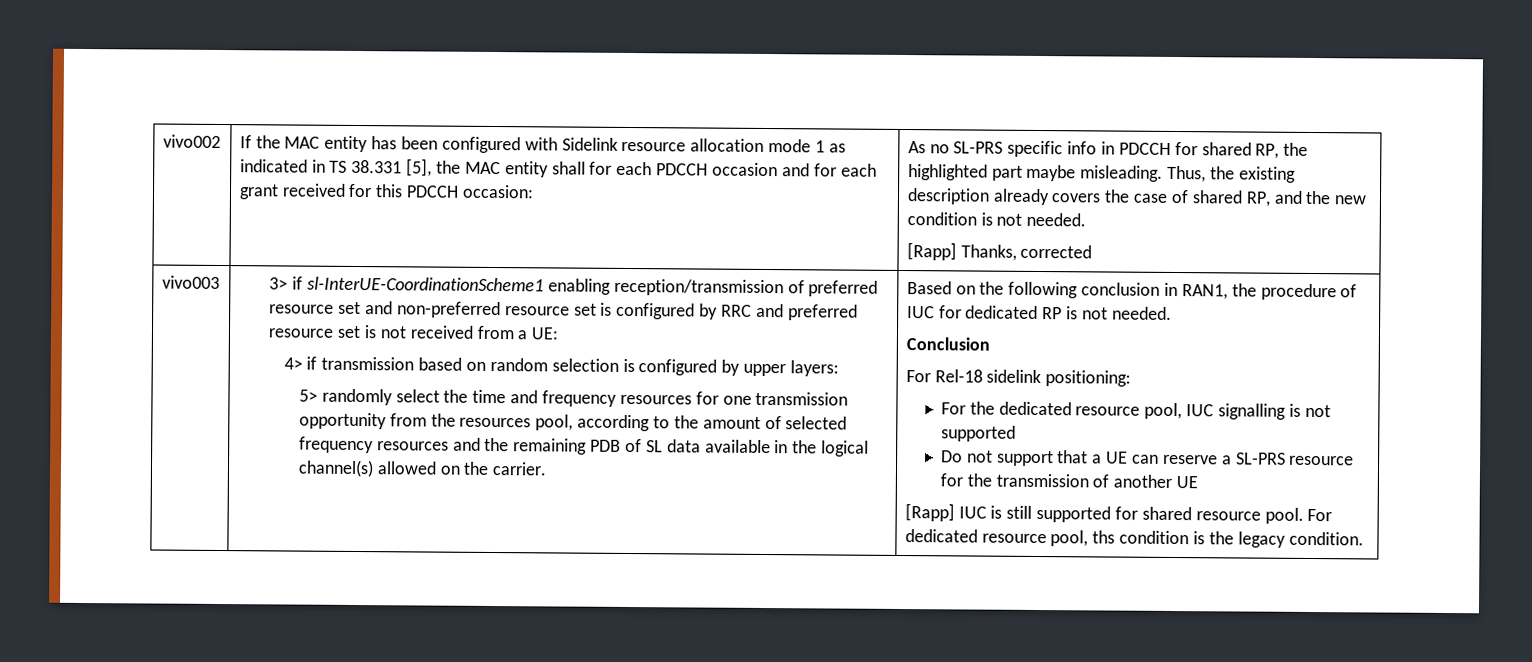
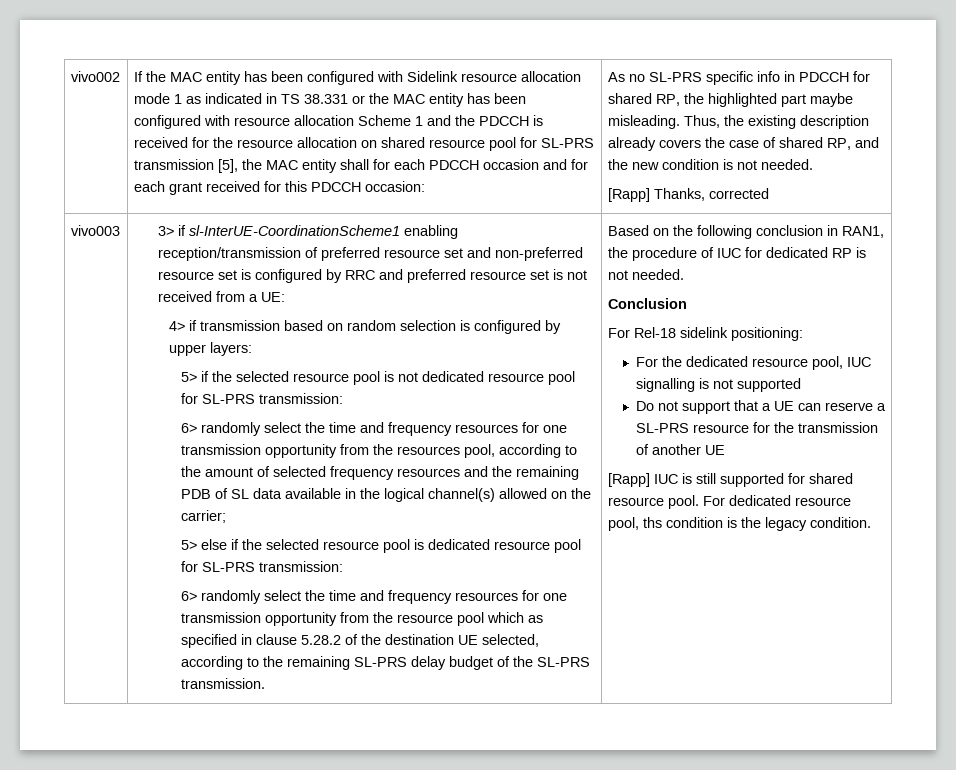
(403, 166) none -> [351,93,526,107] [133,115,543,129] [133,137,594,151] [133,159,214,170] or the MAC entity has been configured with resource allocation Scheme 1 and the PDCCH is received for the resource allocation on shared resource pool for SL-PRS transmission
(318, 395) none -> [201,371,576,385] [181,393,344,404] [181,423,198,433] if the selected resource pool is not dedicated resource pool for SL-PRS transmission: // 6>
[492,462,548,476] carrier. -> [181,510,227,523] [181,539,582,553] [181,561,344,572] [181,590,568,604] [181,612,544,626] [181,634,540,648] [181,656,591,670] [181,678,266,689] carrier; // 5> else if the selected resource pool is dedicated resource pool for SL-PRS transmission: // 6> randomly select the time and frequency resources for one transmission opportunity from the resource pool which as specified in clause 5.28.2 of the destination UE selected, according to the remaining SL-PRS delay budget of the SL-PRS transmission.

